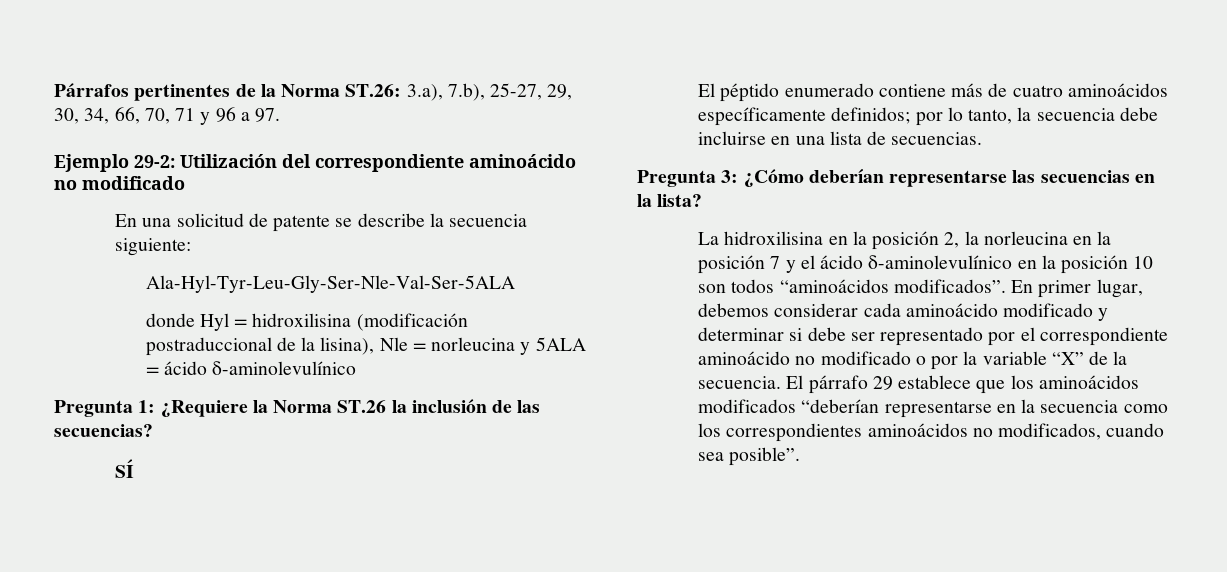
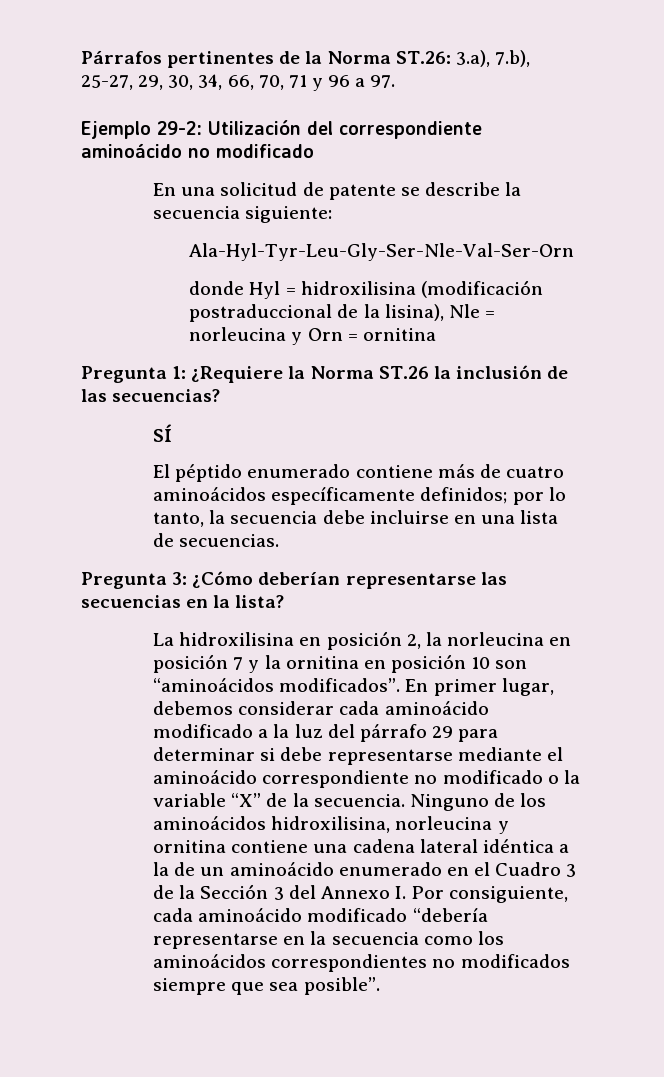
[145,275,515,293] Ala-Hyl-Tyr-Leu-Gly-Ser-Nle-Val-Ser-5ALA -> [189,243,575,261] Ala-Hyl-Tyr-Leu-Gly-Ser-Nle-Val-Ser-Orn
[535,337,586,351] [145,361,357,375] 5ALA = ácido δ-aminolevulínico -> [307,328,436,341] Orn = ornitina
[852,231,867,245] la -> (322, 641) none
[1097,231,1112,245] la -> (572, 641) none
[800,255,1056,269] el ácido δ-aminolevulínico en la -> [264,655,386,669] la ornitina en
[731,279,775,293] todos -> (528, 664) none
[1098,308,1109,321] [698,327,1168,346] [698,351,791,365] y determinar si debe ser representado por el correspondiente aminoácido -> [258,724,499,742] [153,747,563,765] [153,770,410,788] a la luz del párrafo 29 para determinar si debe representarse mediante el aminoácido correspondiente
[931,356,959,370] por -> (559, 779) none
[786,375,1139,394] [698,399,880,413] El párrafo 29 establece que los aminoácidos modificados “deberían -> [409,793,547,811] [153,816,509,834] [153,839,569,853] [153,862,577,877] [153,884,569,903] [153,908,488,922] Ninguno de los aminoácidos hidroxilisina, norleucina y ornitina contiene una cadena lateral idéntica a la de un aminoácido enumerado en el Cuadro 3 de la Sección 3 del Annexo I. Por consiguiente, cada aminoácido modificado “debería
[726,423,1165,442] correspondientes aminoácidos no modificados, cuando -> [153,954,570,972] [153,978,265,995] aminoácidos correspondientes no modificados siempre que

